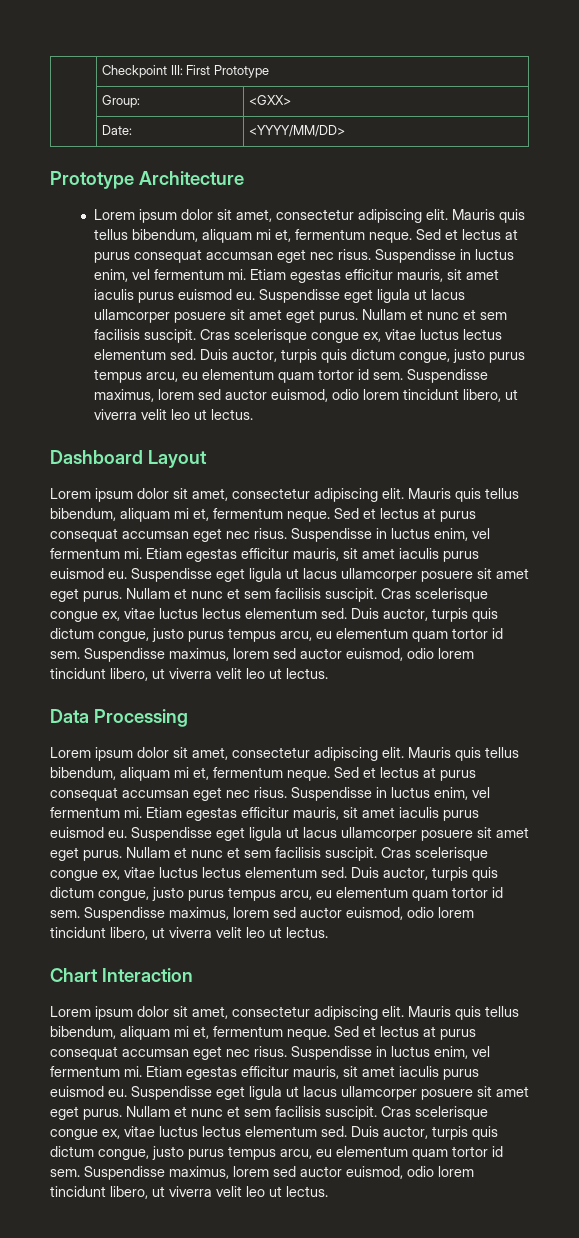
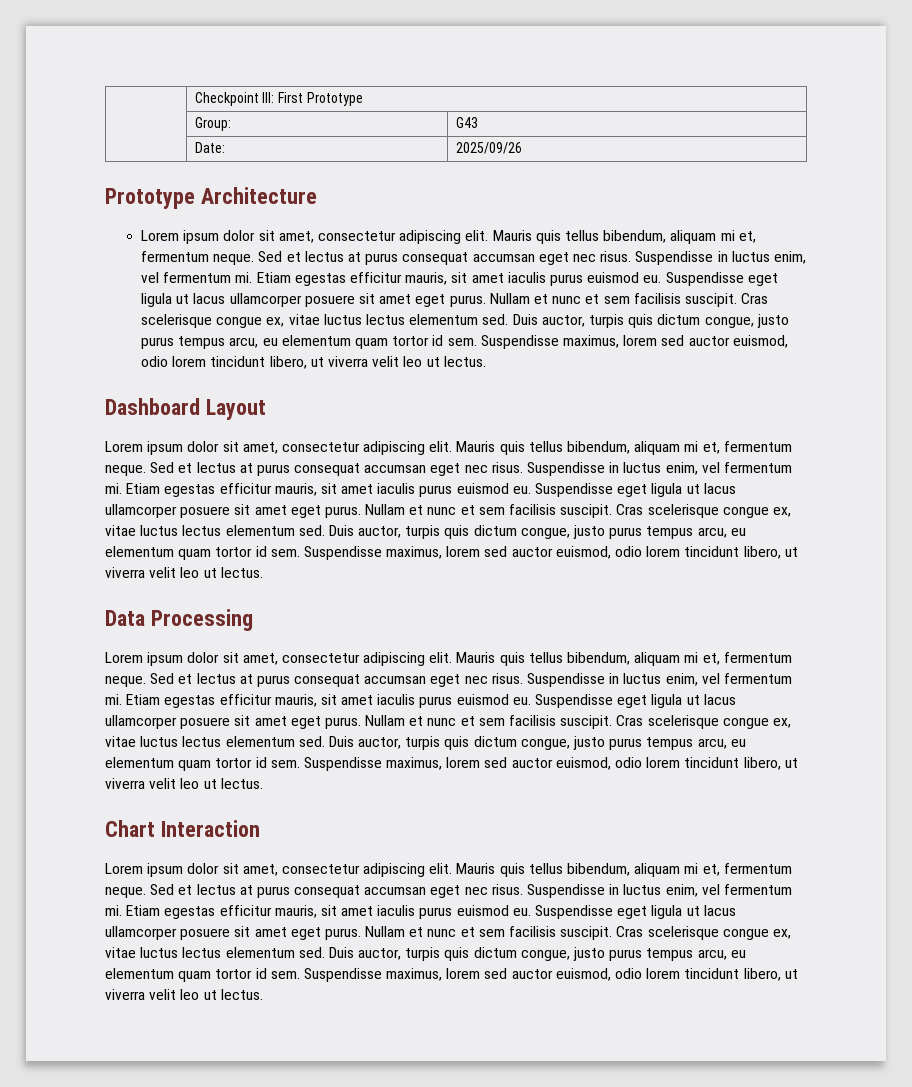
[249,95,292,105] <GXX> -> [455,117,478,128] G43
[249,125,346,137] <YYYY/MM/DD> -> [455,142,522,154] 2025/09/26

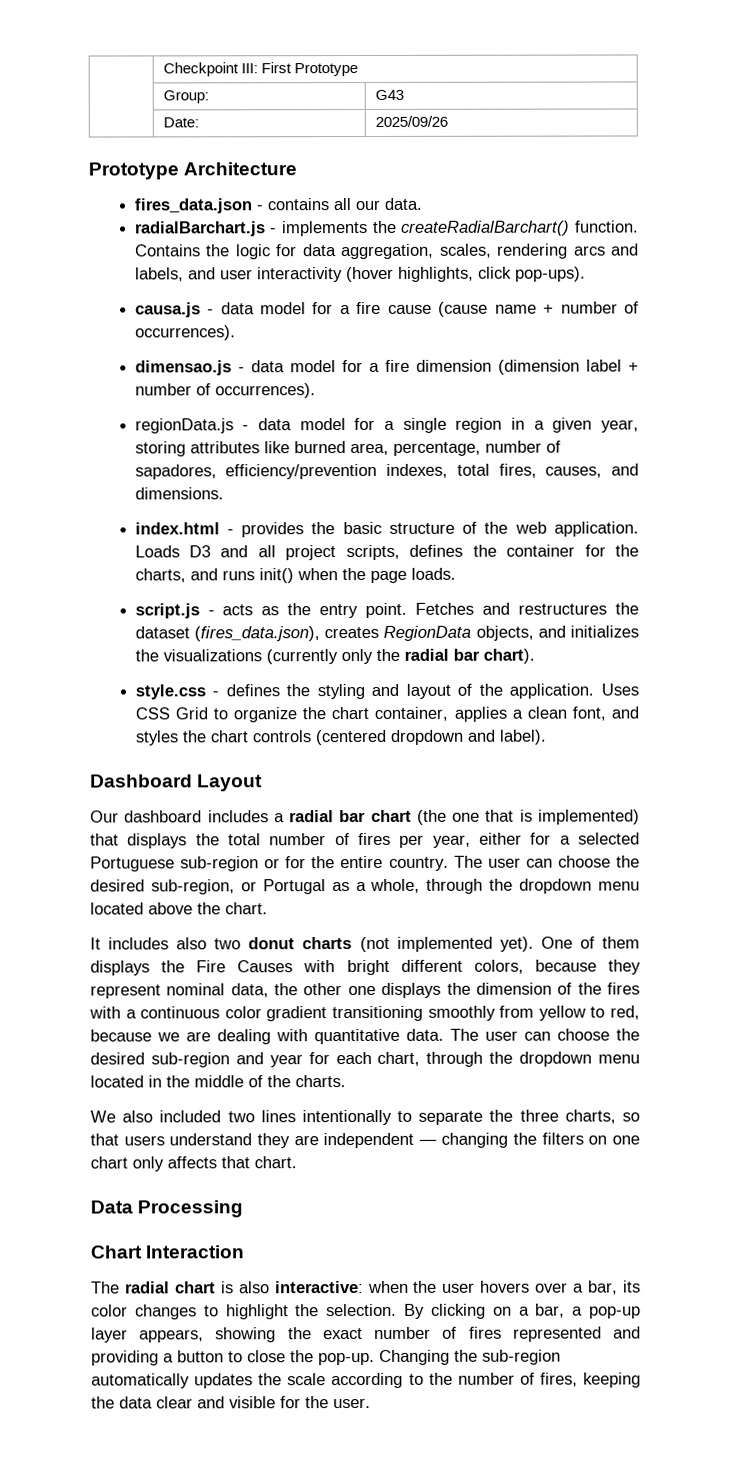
[141,230,756,244] [141,251,806,265] [141,272,778,286] [141,293,769,307] [141,314,789,328] [141,335,788,349] [141,356,486,369] [105,398,266,420] [105,441,792,455] [105,462,792,476] [105,483,736,497] [105,504,791,518] [105,525,746,539] [105,546,798,560] [105,567,263,578] [105,609,253,631] [105,652,792,666] [105,673,792,687] [105,694,736,708] [105,715,791,729] [105,736,746,750] [105,757,798,771] [105,778,263,789] [105,820,260,837] [105,863,792,877] [105,884,792,898] [105,905,736,919] [105,926,791,940] [105,947,746,961] [105,968,798,982] [105,989,263,1000] Lorem ipsum dolor sit amet, consectetur adipiscing elit. Mauris quis tellus bibendum, aliquam mi et, fermentum neque. Sed et lectus at purus consequat accumsan eget nec risus. Suspendisse in luctus enim, vel fermentum mi. Etiam egestas efficitur mauris, sit amet iaculis purus euismod eu. Suspendisse eget ligula ut lacus ullamcorper posuere sit amet eget purus. Nullam et nunc et sem facilisis suscipit. Cras scelerisque congue ex, vitae luctus lectus elementum sed. Duis auctor, turpis quis dictum congue, justo purus tempus arcu, eu elementum quam tortor id sem. Suspendisse maximus, lorem sed auctor euismod, odio lorem tincidunt libero, ut viverra velit leo ut lectus. // Dashboard Layout // Lorem ipsum dolor sit amet, consectetur adipiscing elit. Mauris quis tellus bibendum, aliquam mi et, fermentum neque. Sed et lectus at purus consequat accumsan eget nec risus. Suspendisse in luctus enim, vel fermentum mi. Etiam egestas efficitur mauris, sit amet iaculis purus euismod eu. Suspendisse eget ligula ut lacus ullamcorper posuere sit amet eget purus. Nullam et nunc et sem facilisis suscipit. Cras scelerisque congue ex, vitae luctus lectus elementum sed. Duis auctor, turpis quis dictum congue, justo purus tempus arcu, eu elementum quam tortor id sem. Suspendisse maximus, lorem sed auctor euismod, odio lorem tincidunt libero, ut viverra velit leo ut lectus. // Data Processing // Lorem ipsum dolor sit amet, consectetur adipiscing elit. Mauris quis tellus bibendum, aliquam mi et, fermentum neque. Sed et lectus at purus consequat accumsan eget nec risus. Suspendisse in luctus enim, vel fermentum mi. Etiam egestas efficitur mauris, sit amet iaculis purus euismod eu. Suspendisse eget ligula ut lacus ullamcorper posuere sit amet eget purus. Nullam et nunc et sem facilisis suscipit. Cras scelerisque congue ex, vitae luctus lectus elementum sed. Duis auctor, turpis quis dictum congue, justo purus tempus arcu, eu elementum quam tortor id sem. Suspendisse maximus, lorem sed auctor euismod, odio lorem tincidunt libero, ut viverra velit leo ut lectus. // Chart Interaction // Lorem ipsum dolor sit amet, consectetur adipiscing elit. Mauris quis tellus bibendum, aliquam mi et, fermentum neque. Sed et lectus at purus consequat accumsan eget nec risus. Suspendisse in luctus enim, vel fermentum mi. Etiam egestas efficitur mauris, sit amet iaculis purus euismod eu. Suspendisse eget ligula ut lacus ullamcorper posuere sit amet eget purus. Nullam et nunc et sem facilisis suscipit. Cras scelerisque congue ex, vitae luctus lectus elementum sed. Duis auctor, turpis quis dictum congue, justo purus tempus arcu, eu elementum quam tortor id sem. Suspendisse maximus, lorem sed auctor euismod, odio lorem tincidunt libero, ut viverra velit leo ut lectus. -> [133,197,422,214] [134,220,639,237] [134,243,639,260] [134,266,586,283] [134,301,639,318] [134,325,236,341] [134,359,639,376] [134,383,316,399] [134,417,639,434] [134,440,561,457] [134,463,639,480] [134,487,224,500] [134,521,640,538] [134,544,640,561] [134,567,456,584] [134,602,640,619] [134,625,639,642] [134,648,535,665] [134,683,639,700] [134,706,640,723] [134,729,547,746] [90,774,264,792] [90,809,640,825] [90,832,640,849] [90,855,640,872] [90,878,640,895] [90,902,268,915] [90,936,640,953] [90,959,641,976] [90,982,641,999] [89,1005,641,1022] [90,1028,640,1045] [90,1051,640,1068] [90,1075,346,1088] [90,1109,640,1126] [90,1132,640,1149] [90,1156,297,1172] [90,1200,244,1218] [90,1245,245,1259] [91,1280,641,1295] [91,1303,641,1320] [91,1326,641,1343] [91,1349,561,1366] [91,1372,642,1389] [91,1396,371,1409] fires_data.json - contains all our data. // radialBarchart.js - implements the createRadialBarchart() function. Contains the logic for data aggregation, scales, rendering arcs and labels, and user interactivity (hover highlights, click pop-ups). // causa.js - data model for a fire cause (cause name + number of occurrences). // dimensao.js - data model for a fire dimension (dimension label + number of occurrences). // regionData.js - data model for a single region in a given year, storing attributes like burned area, percentage, number of sapadores, efficiency/prevention indexes, total fires, causes, and dimensions. // index.html - provides the basic structure of the web application. Loads D3 and all project scripts, defines the container for the charts, and runs init() when the page loads. // script.js - acts as the entry point. Fetches and restructures the dataset (fires_data.json), creates RegionData objects, and initializes the visualizations (currently only the radial bar chart). // style.css - defines the styling and layout of the application. Uses CSS Grid to organize the chart container, applies a clean font, and styles the chart controls (centered dropdown and label). // Dashboard Layout // Our dashboard includes a radial bar chart (the one that is implemented) that displays the total number of fires per year, either for a selected Portuguese sub-region or for the entire country. The user can choose the desired sub-region, or Portugal as a whole, through the dropdown menu located above the chart. // It includes also two donut charts (not implemented yet). One of them displays the Fire Causes with bright different colors, because they represent nominal data, the other one displays the dimension of the fires with a continuous color gradient transitioning smoothly from yellow to red, because we are dealing with quantitative data. The user can choose the desired sub-region and year for each chart, through the dropdown menu located in the middle of the charts. // We also included two lines intentionally to separate the three charts, so that users understand they are independent — changing the filters on one chart only affects that chart. // Data Processing // Chart Interaction // The radial chart is also interactive: when the user hovers over a bar, its color changes to highlight the selection. By clicking on a bar, a pop-up layer appears, showing the exact number of fires represented and providing a button to close the pop-up. Changing the sub-region automatically updates the scale according to the number of fires, keeping the data clear and visible for the user.

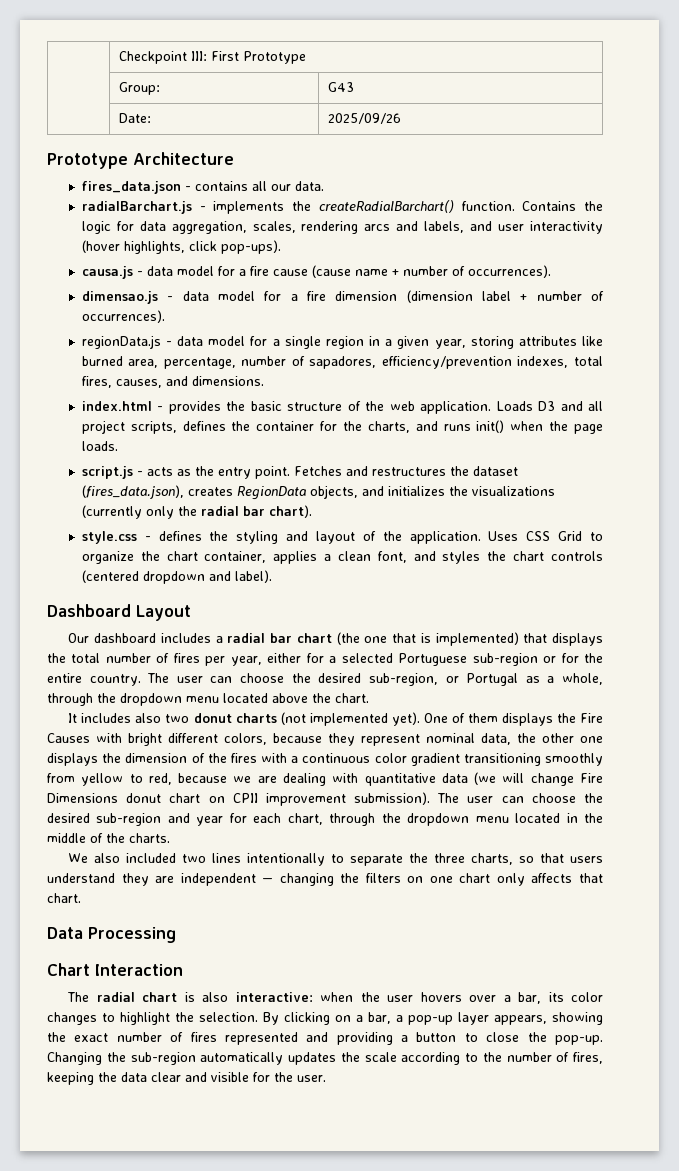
[406,1028,444,1041] data. -> [441,772,603,786] [47,792,431,806] data (we will change Fire Dimensions donut chart on CPII improvement submission).

